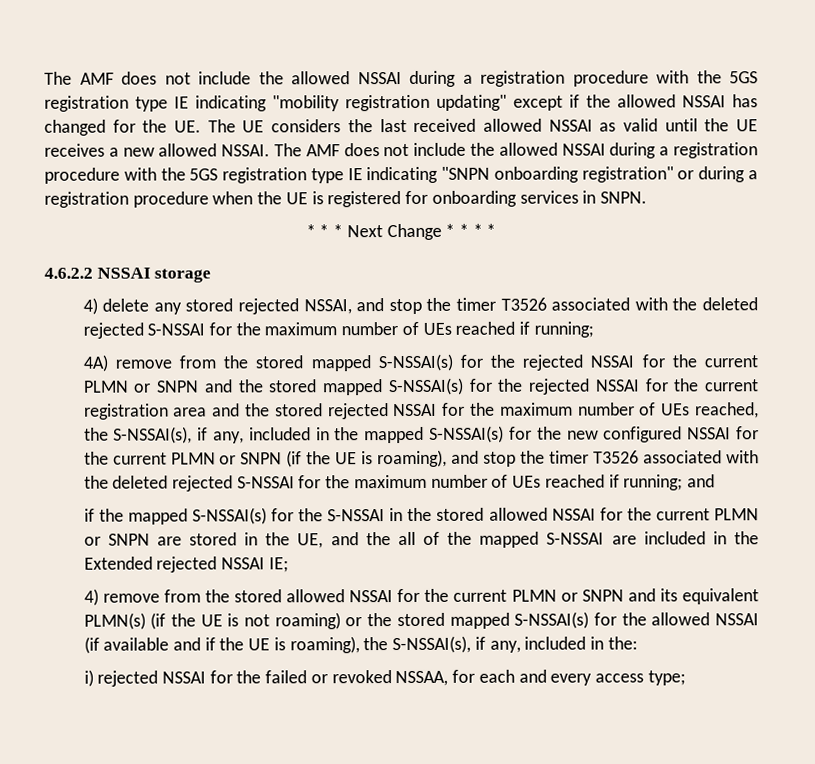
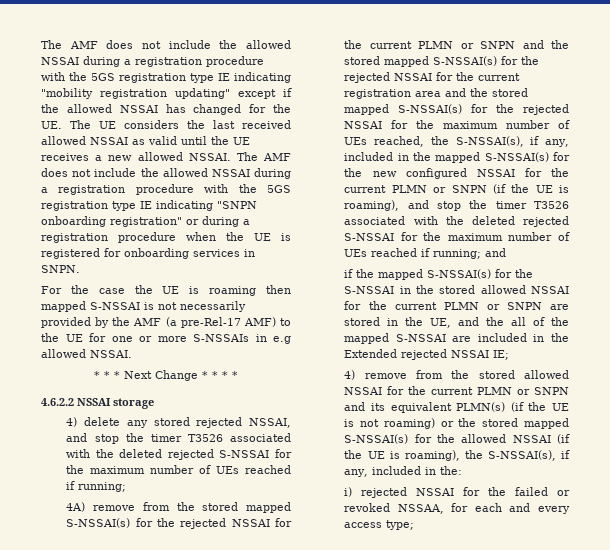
(647, 197) none -> [41,285,291,296] [41,301,246,312] [41,317,291,328] [41,333,291,344] [41,349,132,358] // For the case the UE is roaming then mapped S-NSSAI is not necessarily provided by the AMF (a pre-Rel-17 AMF) to the UE for one or more S-NSSAIs in e.g allowed NSSAI.
(323, 410) none -> [344,104,515,115] mapped S-NSSAI(s) for the
[103,637,216,651] available and if -> (570, 439) none

